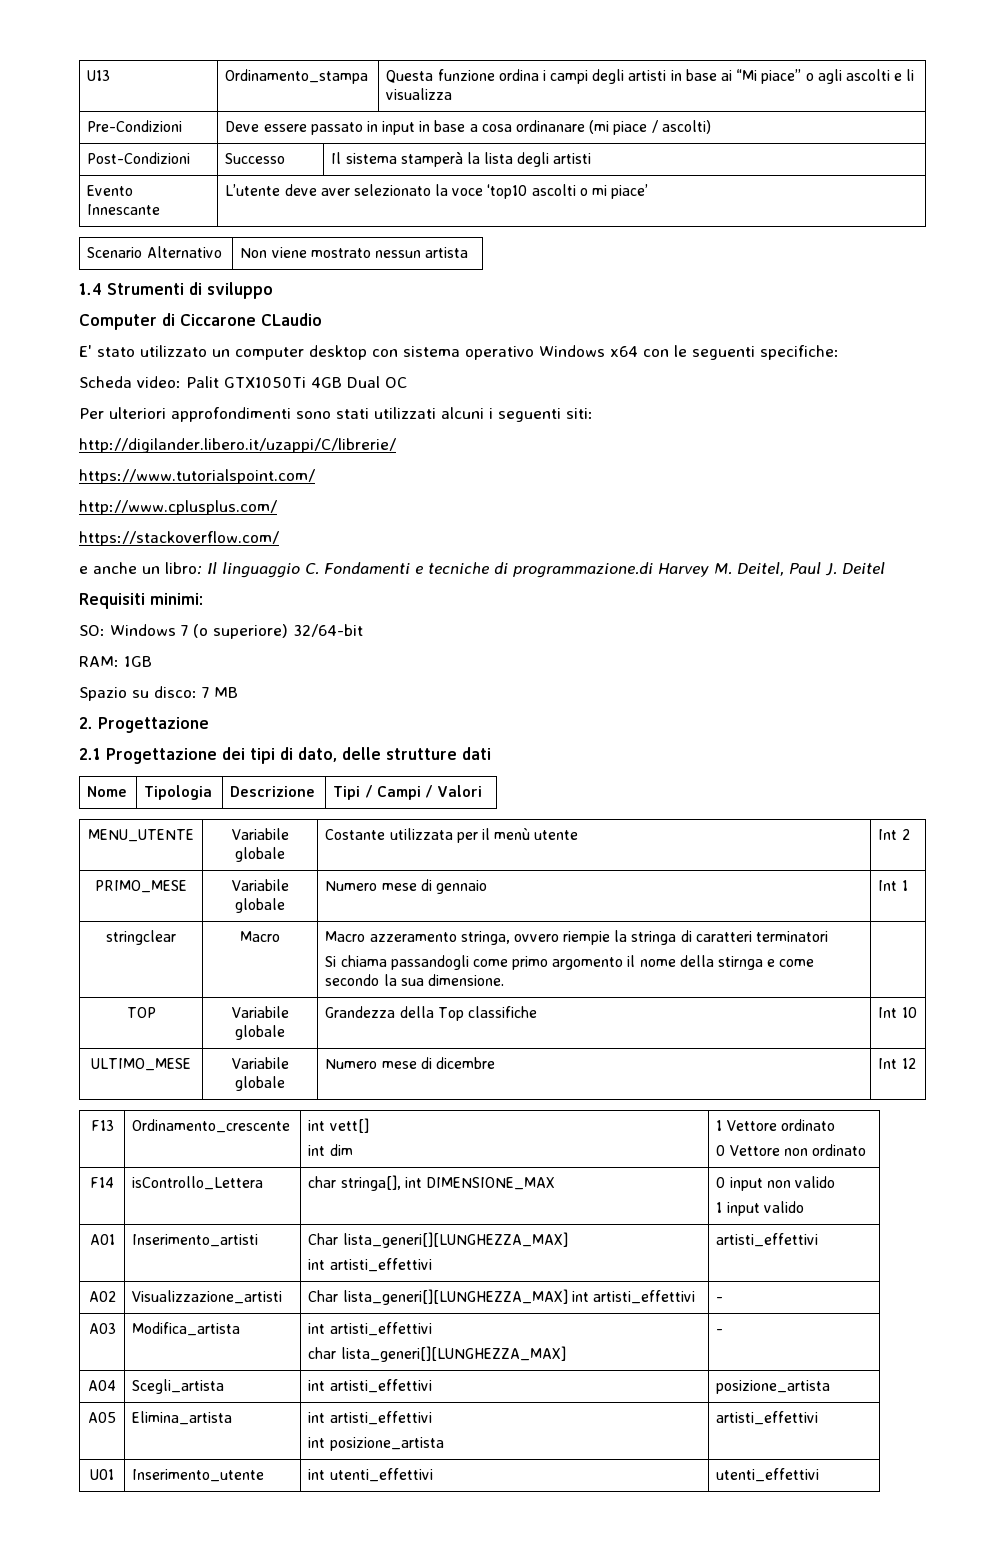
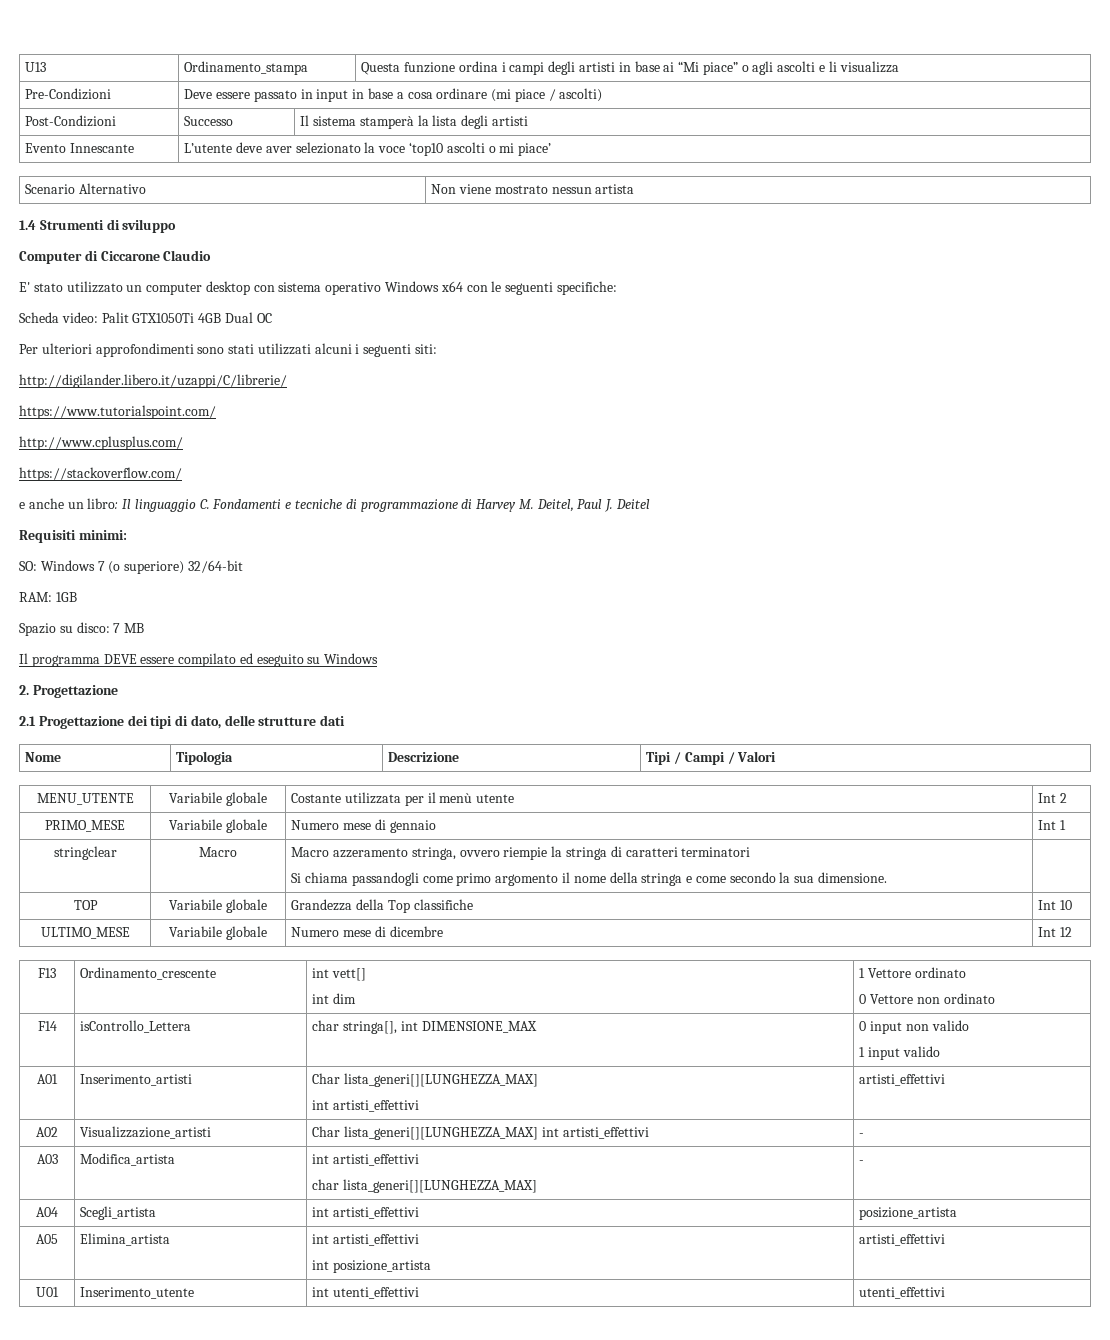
[516,120,586,132] ordinanare -> [436,88,488,99] ordinare
[261,313,322,326] CLaudio -> [163,250,212,261] Claudio
[513,562,653,578] programmazione.di -> [360,499,473,512] programmazione di
(238, 692) none -> [19,653,379,667] // Il programma DEVE essere compilato ed eseguito su Windows
[718,956,764,970] stirnga -> [641,873,683,886] stringa

